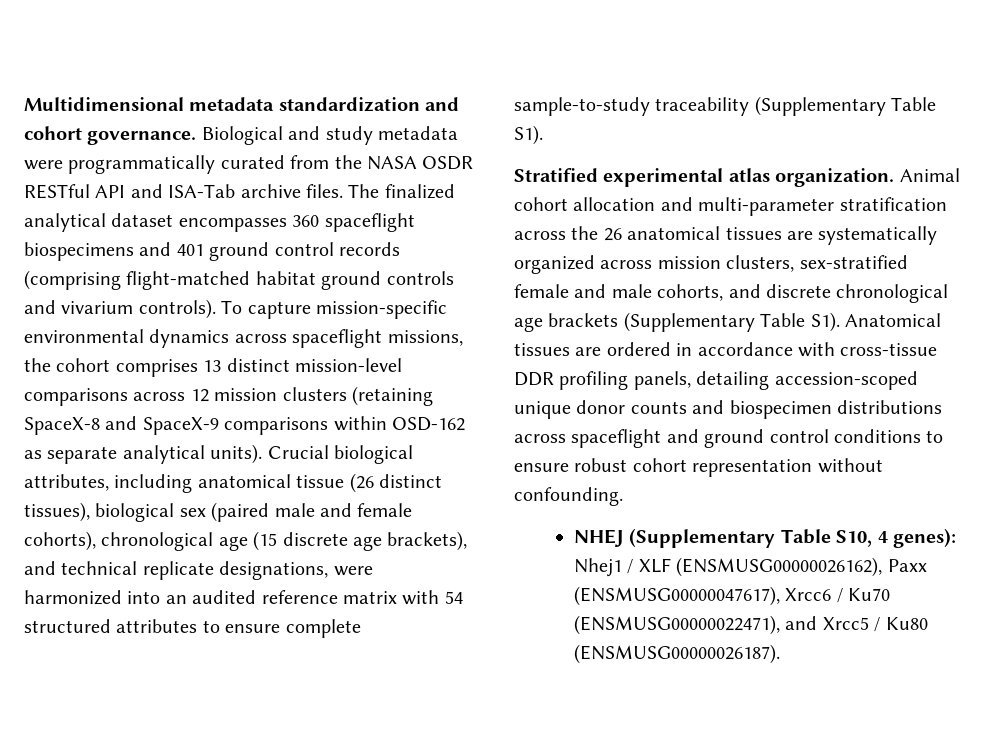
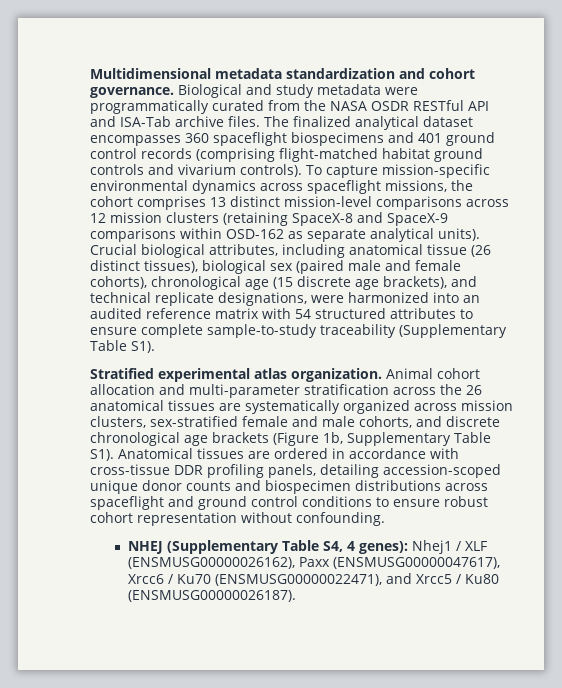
[623,312,755,332] (Supplementary -> [273,432,451,446] (Figure 1b, Supplementary
[836,530,873,547] S10, -> [322,541,343,552] S4,

